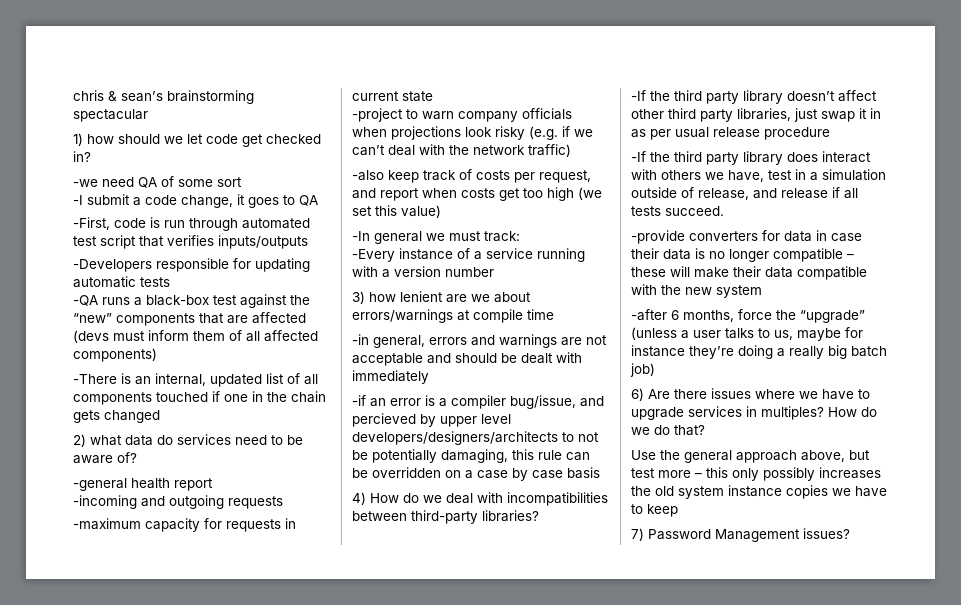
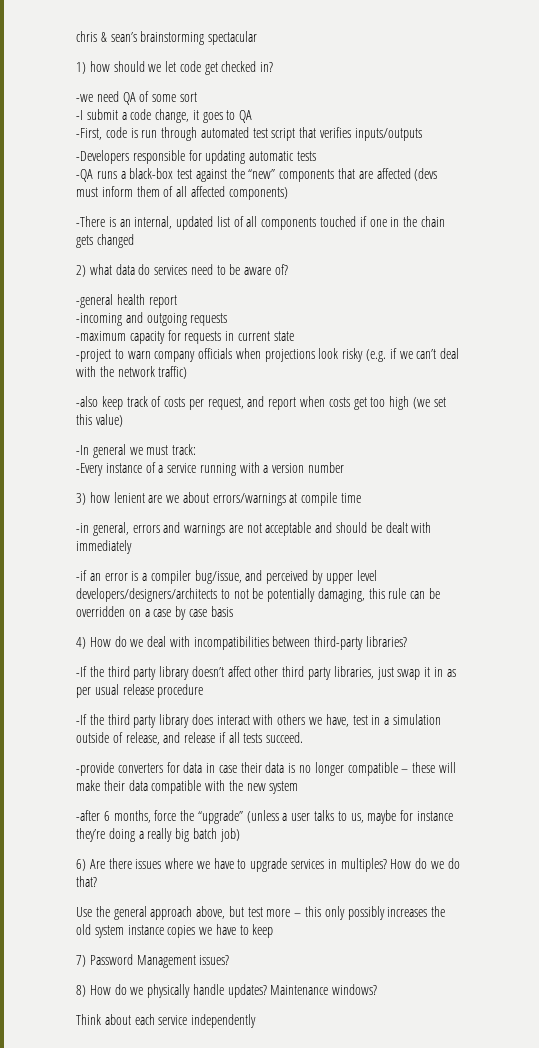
[352,413,416,427] percieved -> [266,570,309,584] perceived
(850, 533) none -> [76,984,378,998] [76,1014,257,1028] // 8) How do we physically handle updates? Maintenance windows? // Think about each service independently

